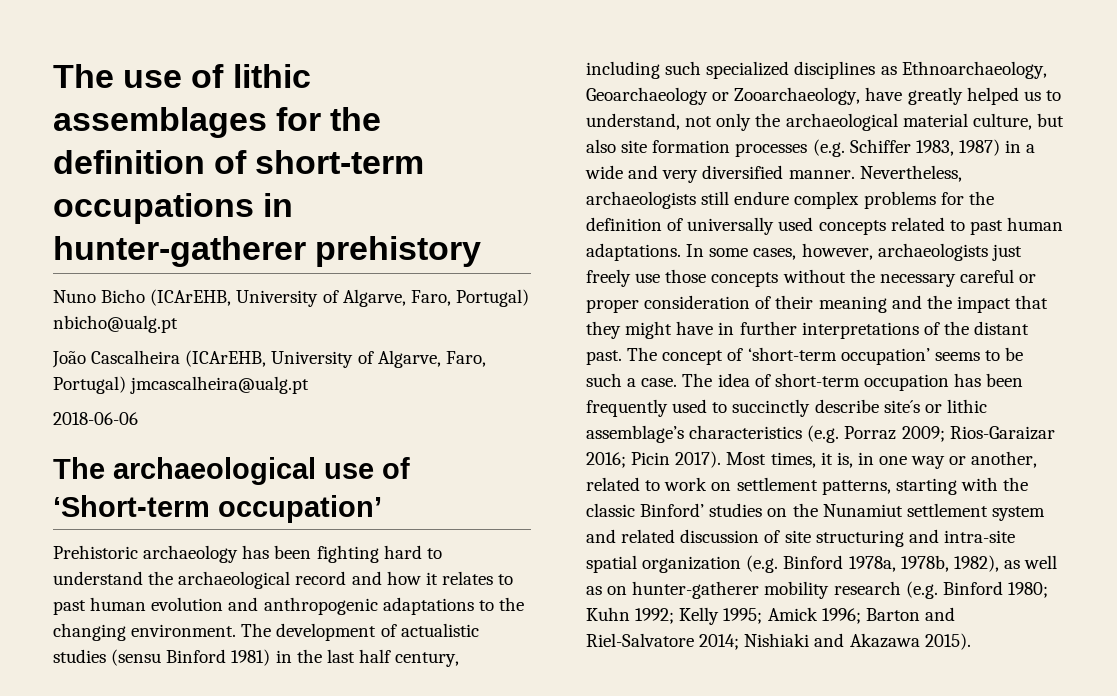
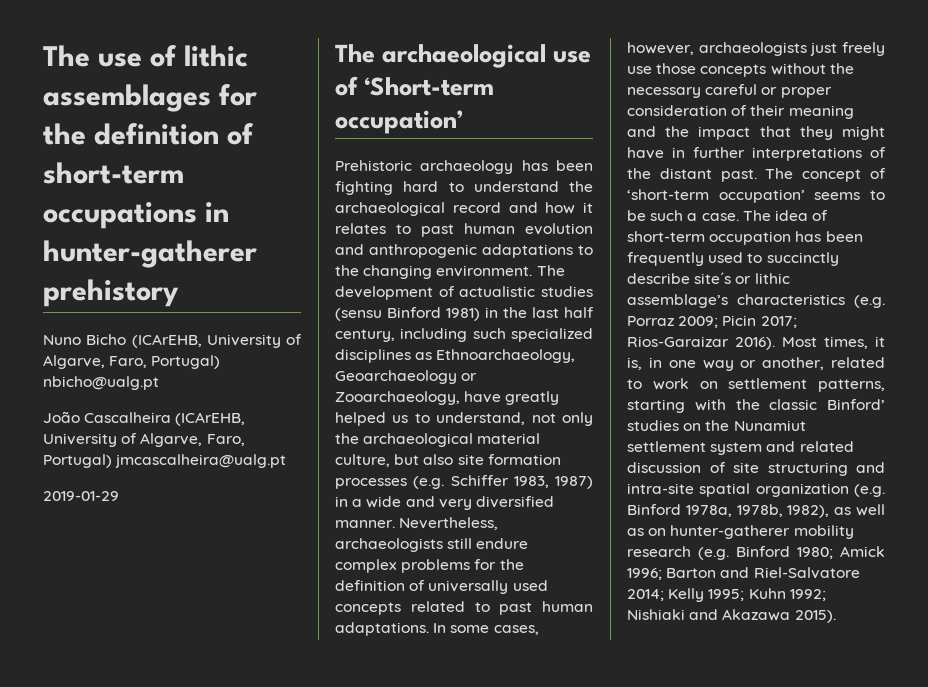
[53,412,138,425] 2018-06-06 -> [43,491,119,501] 2019-01-29
[949,426,1055,440] [586,451,722,468] Rios-Garaizar 2016; Picin 2017). -> [722,315,797,328] [627,336,775,350] Picin 2017; Rios-Garaizar 2016).
[586,607,763,625] Kuhn 1992; Kelly 1995; -> (833, 553) none
(740, 642) none -> [668,588,826,602] Kelly 1995; Kuhn 1992;

